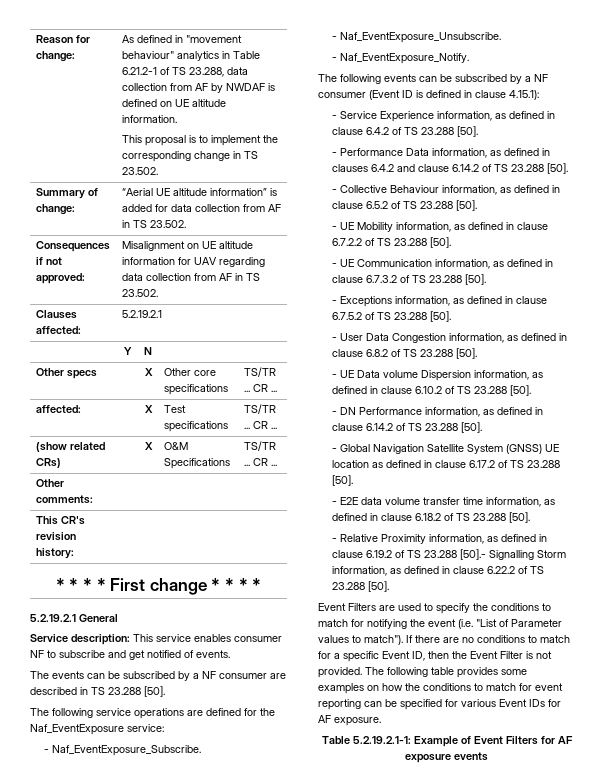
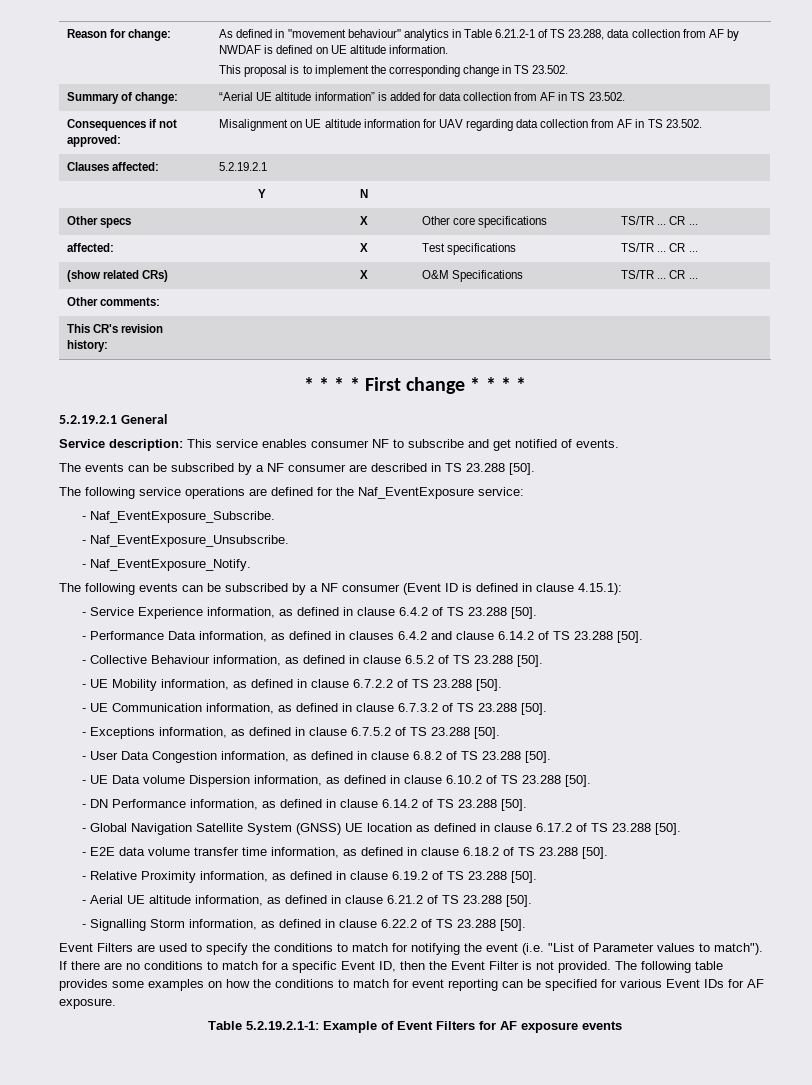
[459,549,486,560] [50].- -> [511,871,538,883] [82,895,533,907] [82,924,87,928] [50]. // - Aerial UE altitude information, as defined in clause 6.21.2 of TS 23.288 [50]. // -

